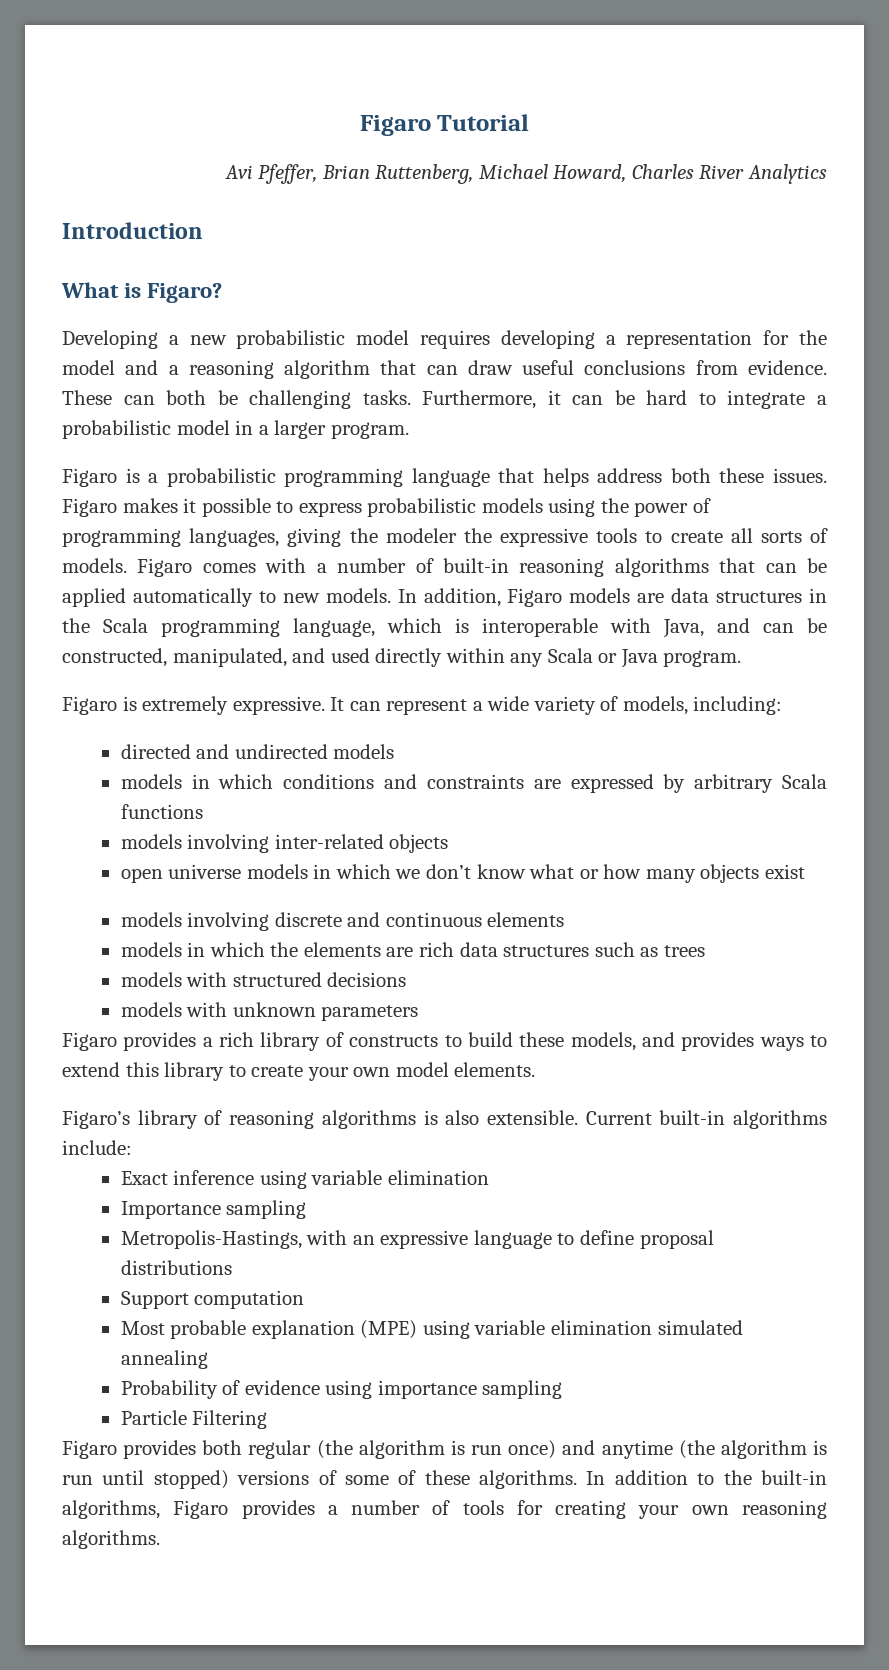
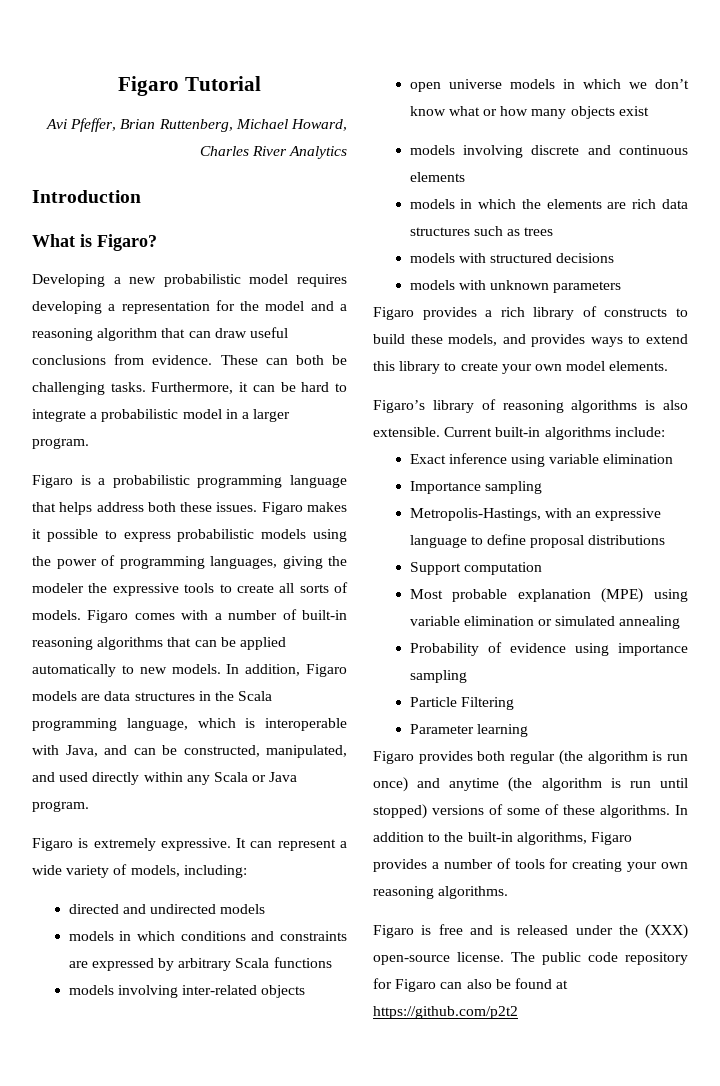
(653, 1327) none -> [537,619,552,626] or
(268, 1419) none -> [409,724,528,737] // Parameter learning
(160, 1539) none -> [373,924,688,939] [373,952,688,965] [373,978,569,992] [373,1006,518,1019] // Figaro is free and is released under the (XXX) open-source license. The public code repository for Figaro can also be found at https://github.com/p2t2

